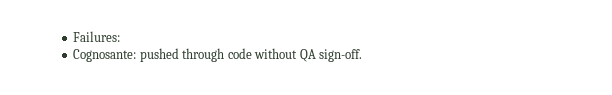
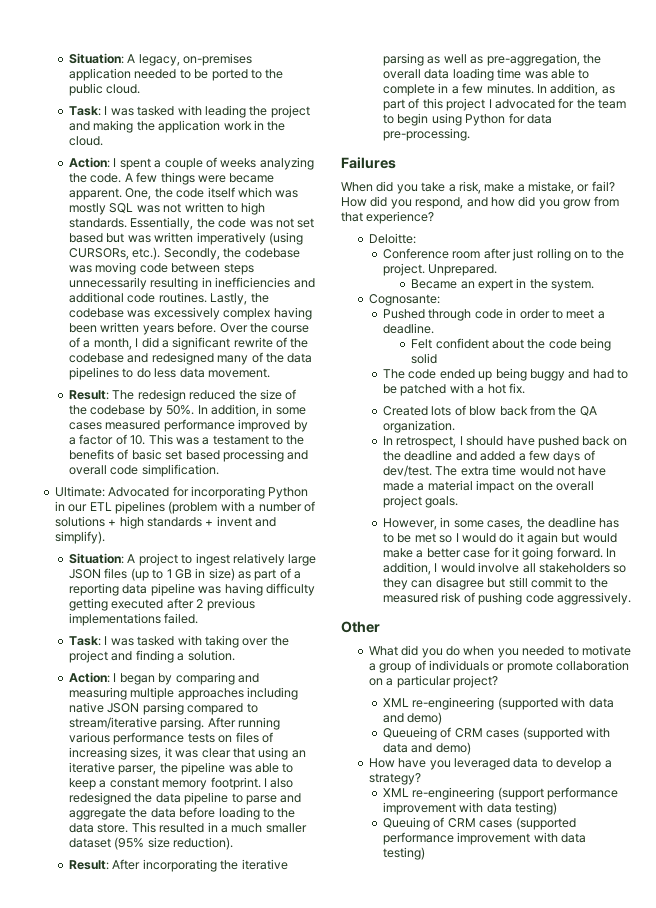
[73,31,121,42] Failures: -> [69,53,253,66] [69,68,284,81] [69,83,141,96] [69,105,310,118] [69,120,286,133] [69,136,104,146] [69,157,314,170] [69,172,275,185] [69,187,299,200] [69,202,266,215] [69,217,315,230] [69,232,303,245] [69,247,300,260] [69,262,254,275] [69,277,315,290] [69,292,269,305] [69,307,312,320] [69,322,310,335] [69,337,309,350] [69,352,313,365] [69,367,270,380] [69,389,297,402] [69,404,306,417] [69,419,308,432] [69,434,305,445] [69,449,309,462] [69,464,219,477] [54,486,309,499] [54,501,315,514] [54,516,277,529] [54,531,105,544] [69,553,317,566] [69,568,302,581] [69,583,315,596] [69,598,255,611] [69,613,199,626] [69,635,289,648] [69,650,235,663] [69,672,259,685] [69,687,299,700] [69,702,258,715] [69,717,281,730] [69,732,273,745] [69,747,306,760] [69,762,294,775] [69,777,294,790] [69,792,302,805] [69,807,296,820] [69,822,307,833] [69,837,234,850] [69,859,288,872] [383,53,601,66] [383,68,590,81] [383,83,615,96] [383,98,627,111] [383,113,552,126] [383,128,471,141] [341,157,396,169] [341,181,615,194] [341,196,620,209] [341,211,435,224] [368,233,416,244] [383,248,624,261] [383,263,498,276] [411,278,595,291] Situation: A legacy, on-premises application needed to be ported to the public cloud. // Task: I was tasked with leading the project and making the application work in the cloud. // Action: I spent a couple of weeks analyzing the code. A few things were became apparent. One, the code itself which was mostly SQL was not written to high standards. Essentially, the code was not set based but was written imperatively (using CURSORs, etc.). Secondly, the codebase was moving code between steps unnecessarily resulting in inefficiencies and additional code routines. Lastly, the codebase was excessively complex having been written years before. Over the course of a month, I did a significant rewrite of the codebase and redesigned many of the data pipelines to do less data movement. // Result: The redesign reduced the size of the codebase by 50%. In addition, in some cases measured performance improved by a factor of 10. This was a testament to the benefits of basic set based processing and overall code simplification. // Ultimate: Advocated for incorporating Python in our ETL pipelines (problem with a number of solutions + high standards + invent and simplify). // Situation: A project to ingest relatively large JSON files (up to 1 GB in size) as part of a reporting data pipeline was having difficulty getting executed after 2 previous implementations failed. // Task: I was tasked with taking over the project and finding a solution. // Action: I began by comparing and measuring multiple approaches including native JSON parsing compared to stream/iterative parsing. After running various performance tests on files of increasing sizes, it was clear that using an iterative parser, the pipeline was able to keep a constant memory footprint. I also redesigned the data pipeline to parse and aggregate the data before loading to the data store. This resulted in a much smaller dataset (95% size reduction). // Result: After incorporating the iterative parsing as well as pre-aggregation, the overall data loading time was able to complete in a few minutes. In addition, as part of this project I advocated for the team to begin using Python for data pre-processing. // Failures // When did you take a risk, make a mistake, or fail? How did you respond, and how did you grow from that experience? // Deloitte: // Conference room after just rolling on to the project. Unprepared. // Became an expert in the system.
[139,48,179,62] pushed -> [383,309,426,319] // Pushed
[254,48,363,62] without QA sign-off. -> [506,308,605,319] [383,323,435,334] [411,338,612,351] [411,353,438,364] [383,368,629,381] [383,383,525,396] [383,405,597,416] [383,420,456,433] [383,436,627,448] [383,450,595,463] [383,465,607,477] [383,480,595,493] [383,495,459,508] [383,517,620,530] [383,532,617,545] [383,547,617,560] [383,562,627,575] [383,577,608,590] [383,592,631,605] [341,621,380,633] [368,645,631,658] [368,660,630,673] [368,675,499,688] [383,697,614,710] [383,712,443,725] [383,727,610,740] [383,742,471,755] [368,758,612,770] [368,773,421,785] [383,787,619,800] [383,802,558,815] [383,817,576,830] [383,832,587,845] [383,847,426,860] in order to meet a deadline. // Felt confident about the code being solid // The code ended up being buggy and had to be patched with a hot fix. // Created lots of blow back from the QA organization. // In retrospect, I should have pushed back on the deadline and added a few days of dev/test. The extra time would not have made a material impact on the overall project goals. // However, in some cases, the deadline has to be met so I would do it again but would make a better case for it going forward. In addition, I would involve all stakeholders so they can disagree but still commit to the measured risk of pushing code aggressively. // Other // What did you do when you needed to motivate a group of individuals or promote collaboration on a particular project? // XML re-engineering (supported with data and demo) // Queueing of CRM cases (supported with data and demo) // How have you leveraged data to develop a strategy? // XML re-engineering (support performance improvement with data testing) // Queuing of CRM cases (supported performance improvement with data testing)

